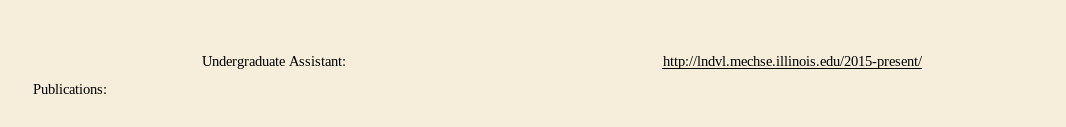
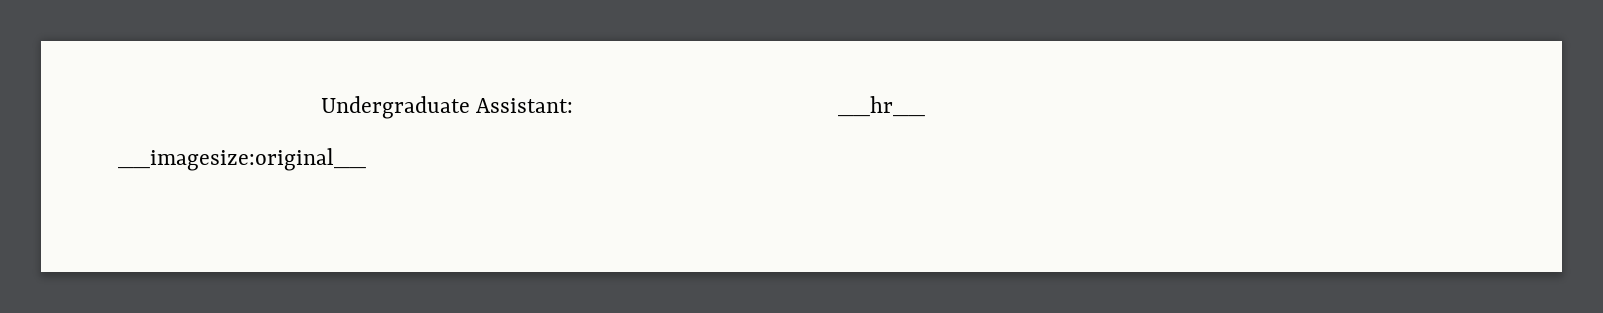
[33,84,107,94] [662,56,923,69] Publications: // http://lndvl.mechse.illinois.edu/2015-present/ -> [118,148,366,171] [838,96,925,117] __imagesize:original__ // __hr__

